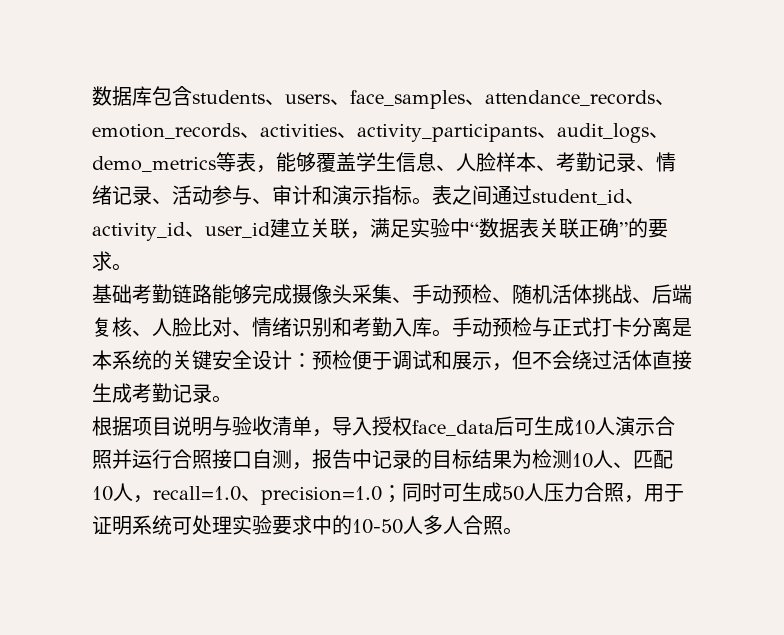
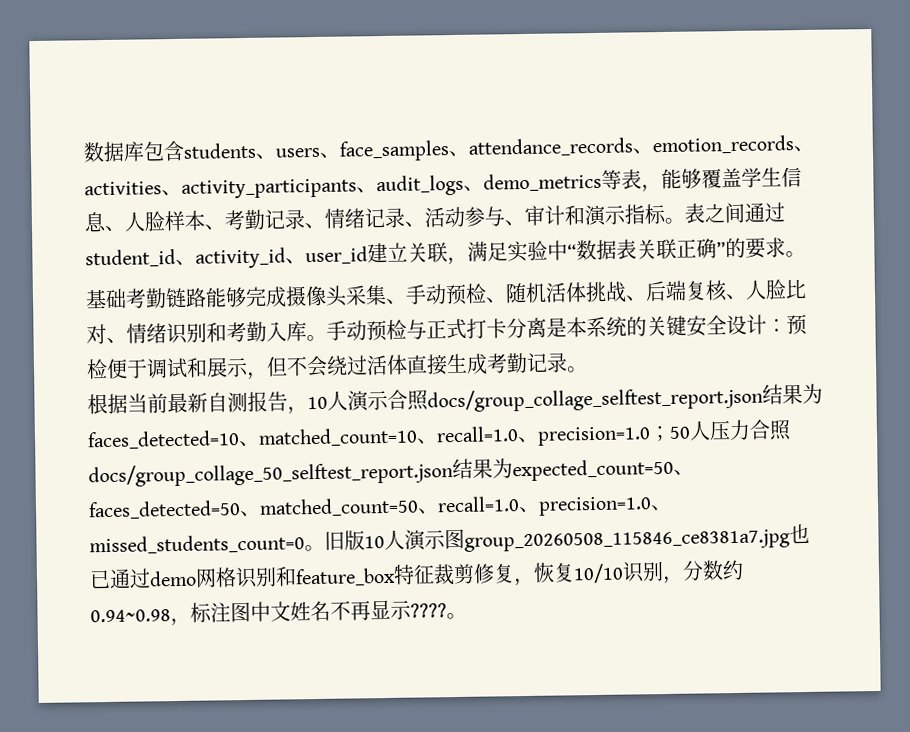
[132,416,675,437] [92,449,673,470] [92,483,153,503] 项目说明与验收清单，导入授权face_data后可生成10人演示合照并运行合照接口自测，报告中记录的目标结果为检测10人、匹配10人， -> [127,383,823,415] [87,427,438,450] 当前最新自测报告，10人演示合照docs/group_collage_selftest_report.json结果为faces_detected=10、matched_count=10、
[402,482,502,502] 同时可生成 -> (671, 433) none
[624,484,684,503] [92,515,503,535] ，用于证明系统可处理实验要求中的10-50人多人合照 -> [88,458,694,488] [88,496,672,520] [89,523,810,555] [89,559,744,589] [90,599,447,627] docs/group_collage_50_selftest_report.json结果为expected_count=50、faces_detected=50、matched_count=50、recall=1.0、precision=1.0、missed_students_count=0。旧版10人演示图group_20260508_115846_ce8381a7.jpg也已通过demo网格识别和feature_box特征裁剪修复，恢复10/10识别，分数约0.94~0.98，标注图中文姓名不再显示????

